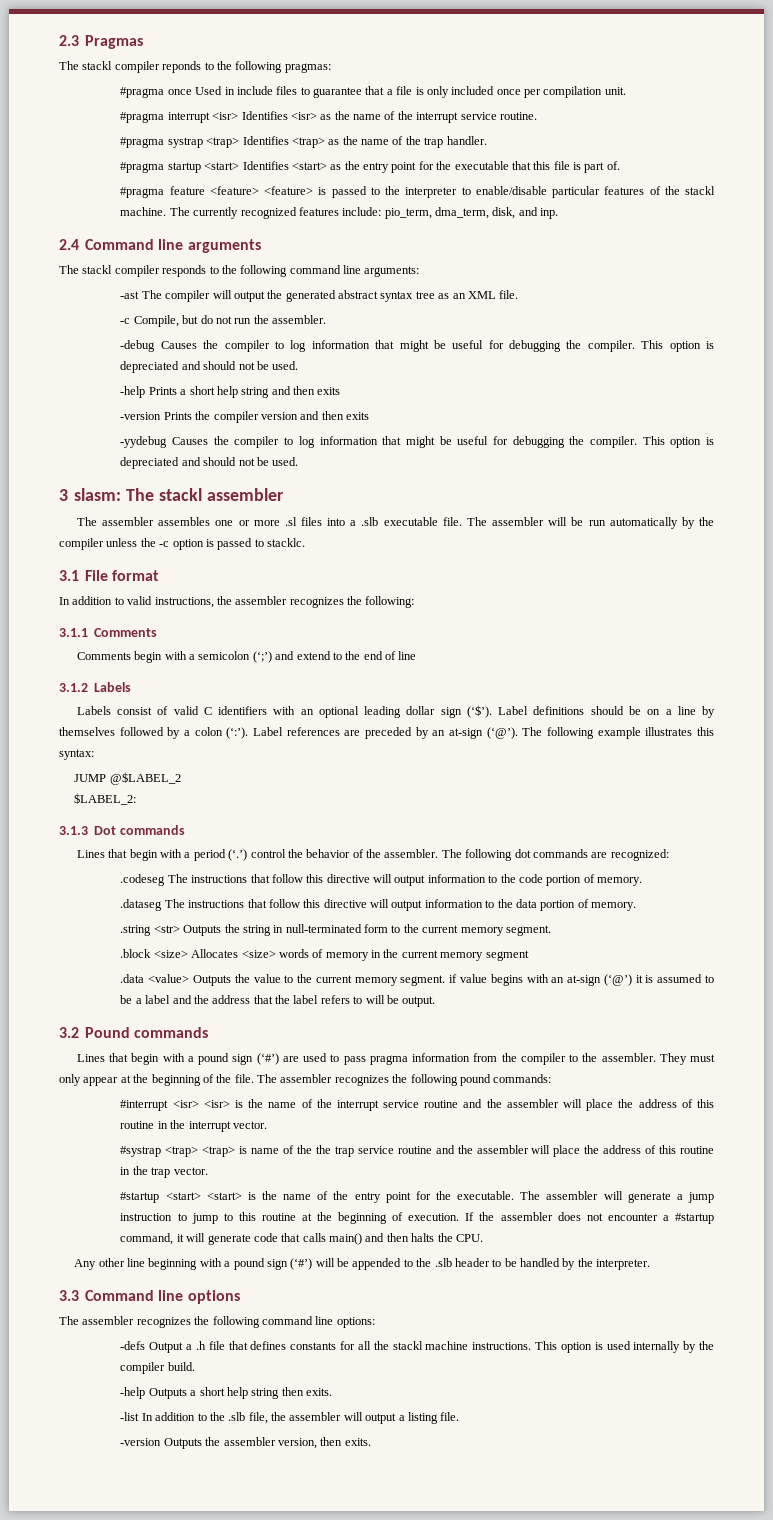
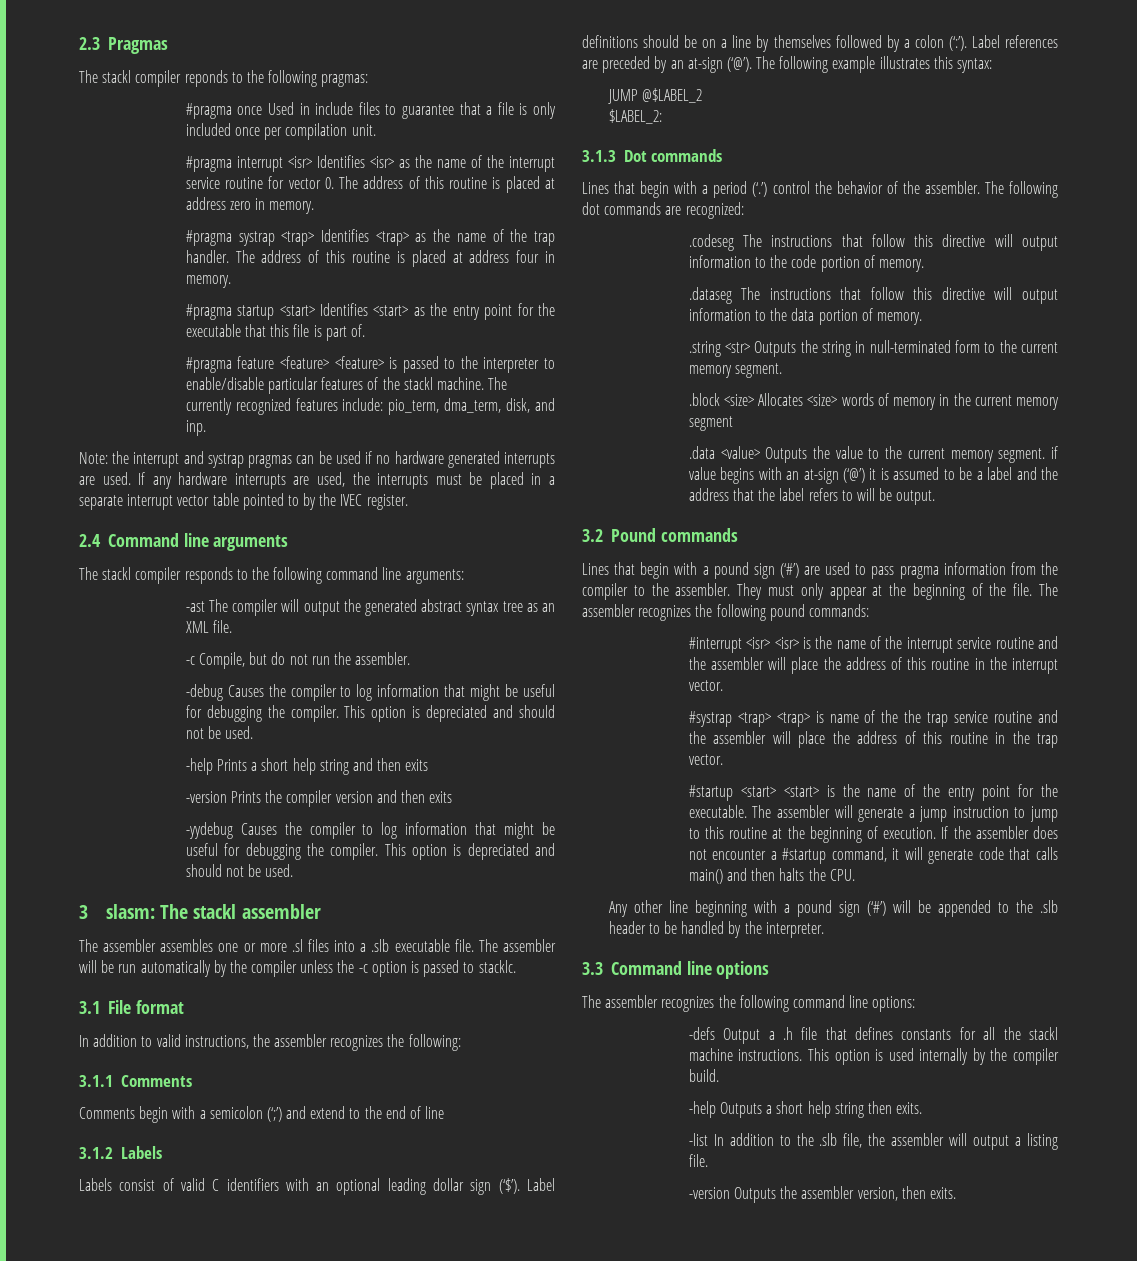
[499,112,537,120] routine. -> [225,176,555,193] [185,197,315,214] routine for vector 0. The address of this routine is placed at address zero in memory.
(487, 140) none -> [235,250,555,267] [185,275,231,288] The address of this routine is placed at address four in memory.
(559, 213) none -> [79,451,555,468] [79,472,555,489] [79,493,408,510] // Note: the interrupt and systrap pragmas can be used if no hardware generated interrupts are used. If any hardware interrupts are used, the interrupts must be placed in a separate interrupt vector table pointed to by the IVEC register.

